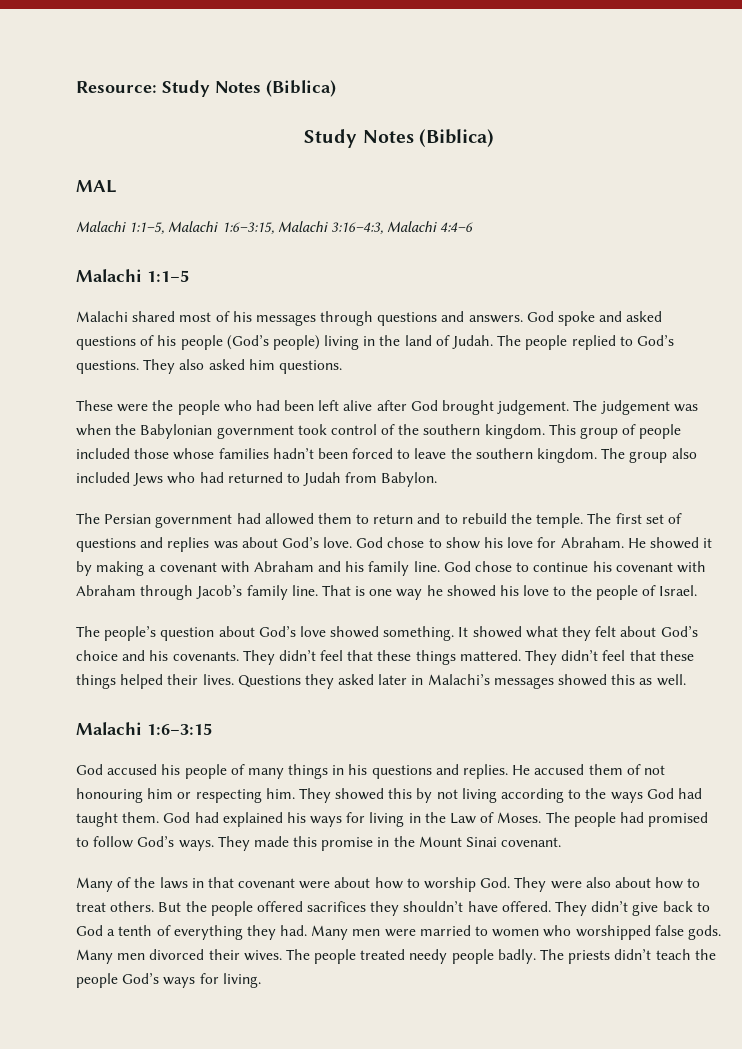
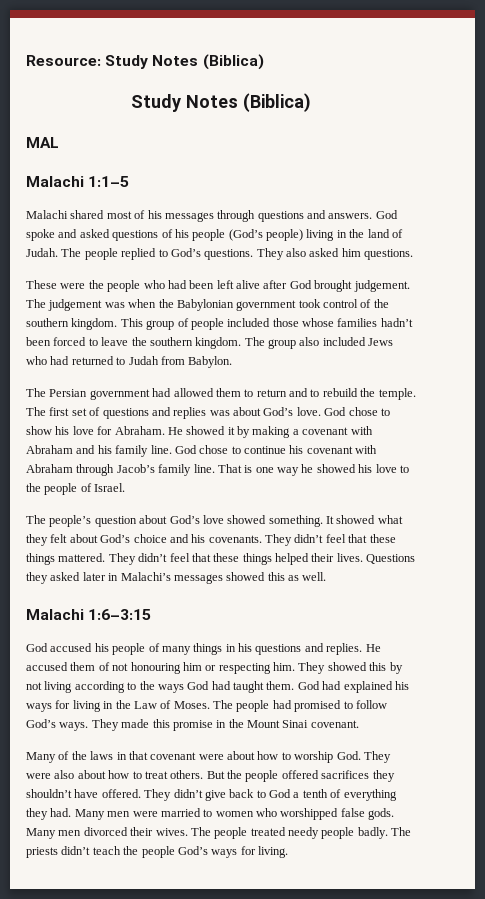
[76,221,474,234] // Malachi 1:1–5, Malachi 1:6–3:15, Malachi 3:16–4:3, Malachi 4:4–6 -> (59, 142) none

